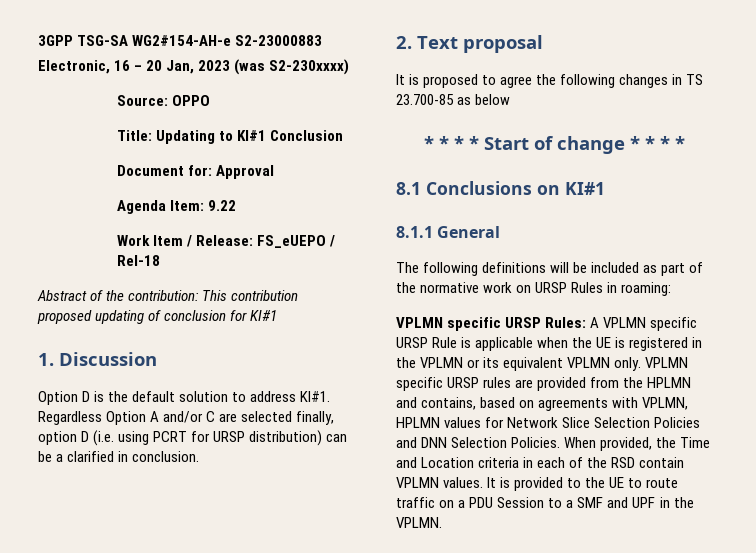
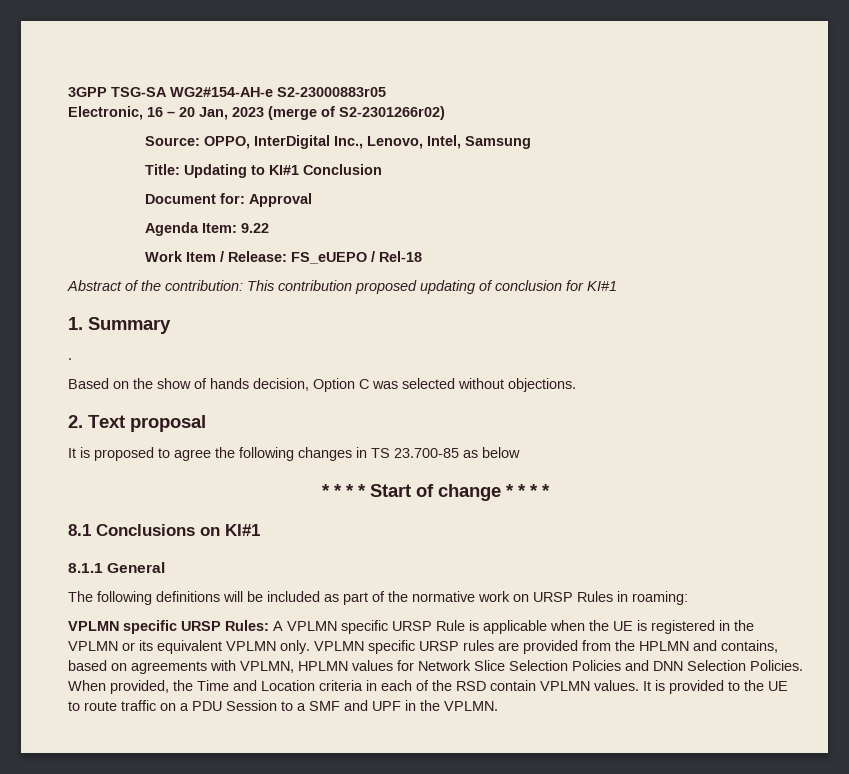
[235,35,323,46] S2-23000883 -> [277,87,386,97] S2-23000883r05
[234,59,350,75] [116,95,210,106] (was S2-230xxxx) // Source: OPPO -> [268,106,445,120] [145,135,532,149] (merge of S2-2301266r02) // Source: OPPO, InterDigital Inc., Lenovo, Intel, Samsung
[59,352,157,366] [38,391,331,405] [38,411,335,425] [38,430,348,446] [38,451,200,462] Discussion // Option D is the default solution to address KI#1. Regardless Option A and/or C are selected finally, option D (i.e. using PCRT for URSP distribution) can be a clarified in conclusion. -> [88,317,171,334] [68,358,72,360] [68,378,576,392] Summary // . // Based on the show of hands decision, Option C was selected without objections.

